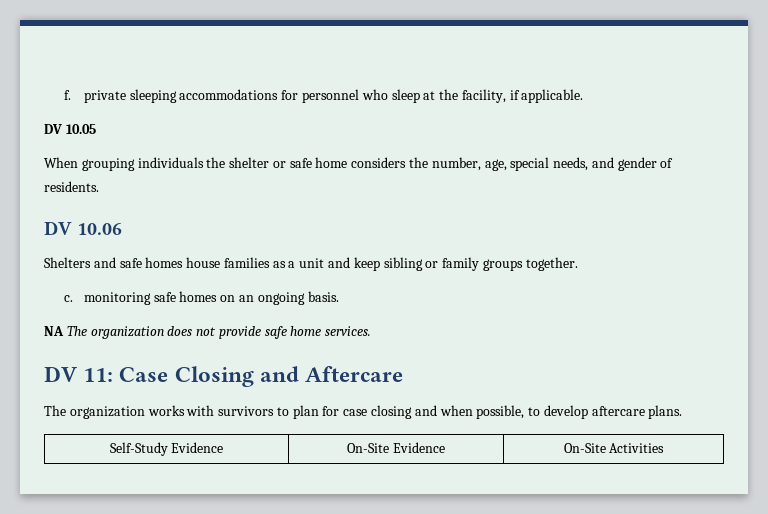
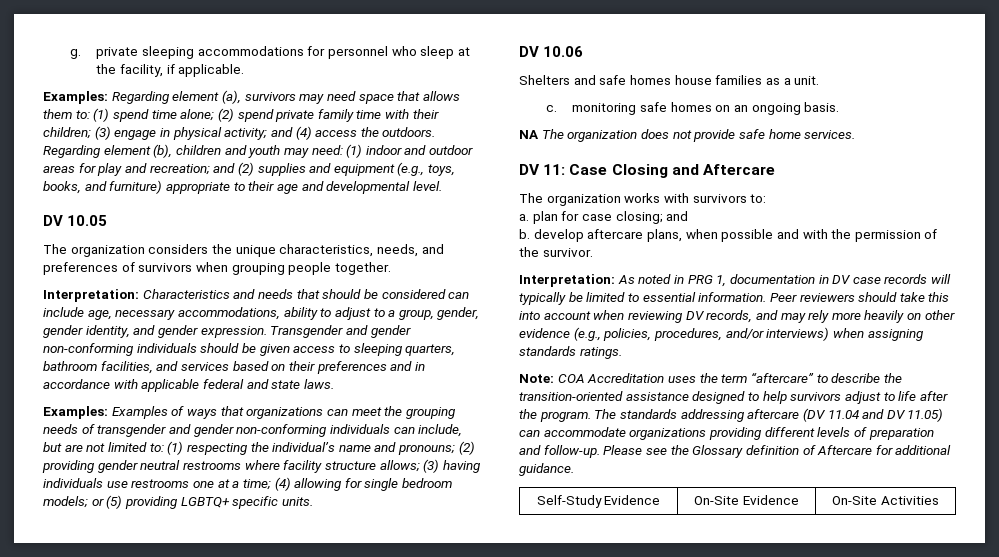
[63,90,71,100] f. -> [69,49,81,59] g.
[44,124,96,134] [44,157,674,171] [44,181,99,192] DV 10.05 // When grouping individuals the shelter or safe home considers the number, age, special needs, and gender of residents. -> [43,90,460,104] [43,108,439,122] [43,126,436,140] [43,144,474,158] [43,162,456,176] [43,180,442,194] [43,215,108,226] [43,244,444,257] [43,262,391,275] [43,289,470,302] [43,307,480,320] [43,325,411,338] [43,343,456,356] [43,361,425,374] [43,379,334,392] [43,406,455,419] [43,424,463,437] [43,441,475,455] [42,459,480,473] [43,477,453,491] [43,495,313,509] Examples: Regarding element (a), survivors may need space that allows them to: (1) spend time alone; (2) spend private family time with their children; (3) engage in physical activity; and (4) access the outdoors. Regarding element (b), children and youth may need: (1) indoor and outdoor areas for play and recreation; and (2) supplies and equipment (e.g., toys, books, and furniture) appropriate to their age and developmental level. // DV 10.05 // The organization considers the unique characteristics, needs, and preferences of survivors when grouping people together. // Interpretation: Characteristics and needs that should be considered can include age, necessary accommodations, ability to adjust to a group, gender, gender identity, and gender expression. Transgender and gender non-conforming individuals should be given access to sleeping quarters, bathroom facilities, and services based on their preferences and in accordance with applicable federal and state laws. // Examples: Examples of ways that organizations can meet the grouping needs of transgender and gender non-conforming individuals can include, but are not limited to: (1) respecting the individual’s name and pronouns; (2) providing gender neutral restrooms where facility structure allows; (3) having individuals use restrooms one at a time; (4) allowing for single bedroom models; or (5) providing LGBTQ+ specific units.
[299,257,578,271] unit and keep sibling or family groups together. -> [794,76,820,85] unit.
[276,407,289,416] to -> [750,194,767,203] [519,214,529,221] to: // a.
[371,405,683,419] closing and when possible, to develop aftercare plans. -> [615,211,689,224] [519,229,938,242] [519,247,593,257] [519,274,952,287] [519,292,950,305] [519,310,955,323] [519,327,923,341] [519,346,622,359] [519,372,902,383] [519,391,948,404] [519,408,944,422] [519,427,934,440] [519,445,952,458] [519,463,574,476] closing; and // b. develop aftercare plans, when possible and with the permission of the survivor. // Interpretation: As noted in PRG 1, documentation in DV case records will typically be limited to essential information. Peer reviewers should take this into account when reviewing DV records, and may rely more heavily on other evidence (e.g., policies, procedures, and/or interviews) when assigning standards ratings. // Note: COA Accreditation uses the term “aftercare” to describe the transition-oriented assistance designed to help survivors adjust to life after the program. The standards addressing aftercare (DV 11.04 and DV 11.05) can accommodate organizations providing different levels of preparation and follow-up. Please see the Glossary definition of Aftercare for additional guidance.

